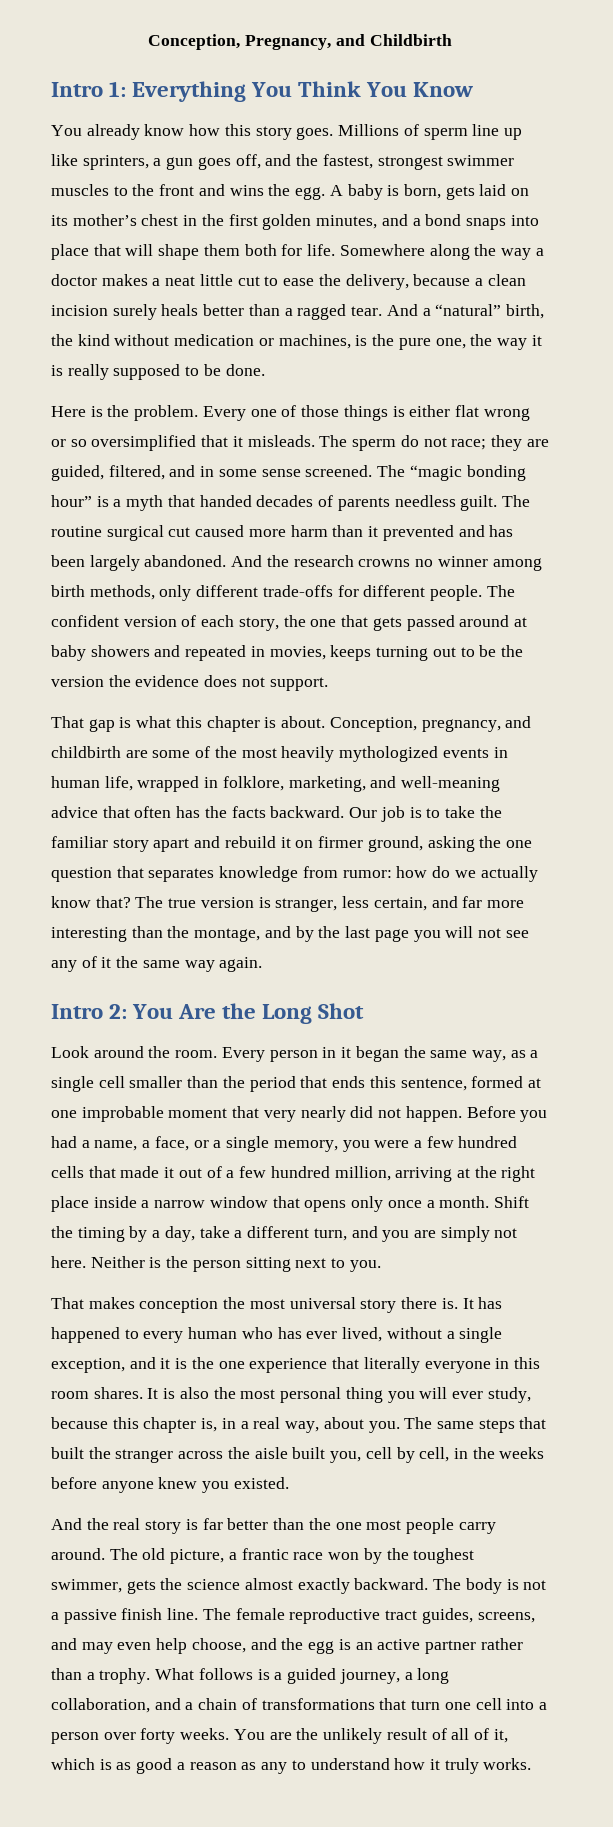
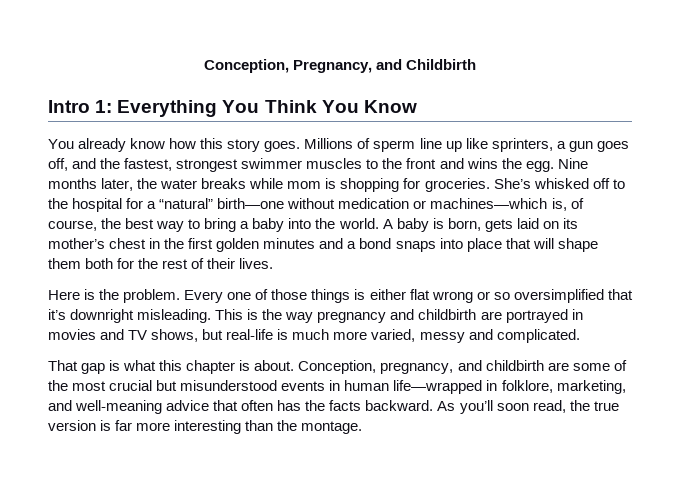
(326, 193) none -> [557,158,588,169] [48,178,625,192] [48,198,584,212] [48,218,379,232] Nine months later, the water breaks while mom is shopping for groceries. She’s whisked off to the hospital for a “natural” birth—one without medication or machines—which is, of course, the best way to bring a baby into the world.
[316,215,378,229] minutes, -> [263,238,316,249] minutes
[307,244,544,260] [51,274,526,290] [51,304,544,320] [51,334,542,350] [51,364,265,380] life. Somewhere along the way a doctor makes a neat little cut to ease the delivery, because a clean incision surely heals better than a ragged tear. And a “natural” birth, the kind without medication or machines, is the pure one, the way it is really supposed to be done. -> [138,258,274,269] the rest of their lives.
[232,435,549,451] [51,465,526,481] [51,495,530,511] [51,525,514,541] [51,555,542,571] [51,585,515,601] [51,615,527,631] [51,645,523,661] [51,675,328,691] it misleads. The sperm do not race; they are guided, filtered, and in some sense screened. The “magic bonding hour” is a myth that handed decades of parents needless guilt. The routine surgical cut caused more harm than it prevented and has been largely abandoned. And the research crowns no winner among birth methods, only different trade-offs for different people. The confident version of each story, the one that gets passed around at baby showers and repeated in movies, keeps turning out to be the version the evidence does not support. -> [48,309,583,323] [48,329,580,343] it’s downright misleading. This is the way pregnancy and childbirth are portrayed in movies and TV shows, but real-life is much more varied, messy and complicated.
[281,746,439,762] heavily mythologized -> [109,380,278,391] crucial but misunderstood
[104,776,200,792] life, wrapped -> [393,380,483,394] life—wrapped
[349,806,502,822] [51,836,532,852] [51,866,538,882] [51,896,458,912] Our job is to take the familiar story apart and rebuild it on firmer ground, asking the one question that separates knowledge from rumor: how do we actually know that? The true version is stranger, less certain, and -> [437,400,619,414] [48,420,112,431] As you’ll soon read, the true version is
[194,926,529,942] [51,956,263,972] [51,1003,365,1024] [51,1046,539,1062] [51,1076,541,1092] [51,1106,548,1122] [51,1136,518,1152] [51,1166,536,1182] [51,1196,529,1212] [51,1226,518,1242] [51,1256,381,1272] [51,1297,503,1313] [51,1327,503,1343] [51,1357,540,1373] [51,1387,531,1403] [51,1417,547,1433] [51,1447,545,1463] [51,1477,289,1493] [51,1518,496,1534] [51,1548,475,1564] [51,1578,547,1594] [51,1608,535,1624] [51,1638,523,1654] [51,1668,450,1684] [51,1698,547,1713] [51,1728,508,1744] [51,1758,532,1774] montage, and by the last page you will not see any of it the same way again. // Intro 2: You Are the Long Shot // Look around the room. Every person in it began the same way, as a single cell smaller than the period that ends this sentence, formed at one improbable moment that very nearly did not happen. Before you had a name, a face, or a single memory, you were a few hundred cells that made it out of a few hundred million, arriving at the right place inside a narrow window that opens only once a month. Shift the timing by a day, take a different turn, and you are simply not here. Neither is the person sitting next to you. // That makes conception the most universal story there is. It has happened to every human who has ever lived, without a single exception, and it is the one experience that literally everyone in this room shares. It is also the most personal thing you will ever study, because this chapter is, in a real way, about you. The same steps that built the stranger across the aisle built you, cell by cell, in the weeks before anyone knew you existed. // And the real story is far better than the one most people carry around. The old picture, a frantic race won by the toughest swimmer, gets the science almost exactly backward. The body is not a passive finish line. The female reproductive tract guides, screens, and may even help choose, and the egg is an active partner rather than a trophy. What follows is a guided journey, a long collaboration, and a chain of transformations that turn one cell into a person over forty weeks. You are the unlikely result of all of it, which is as good a reason as any to understand how it truly works. -> [301,421,363,434] montage.

